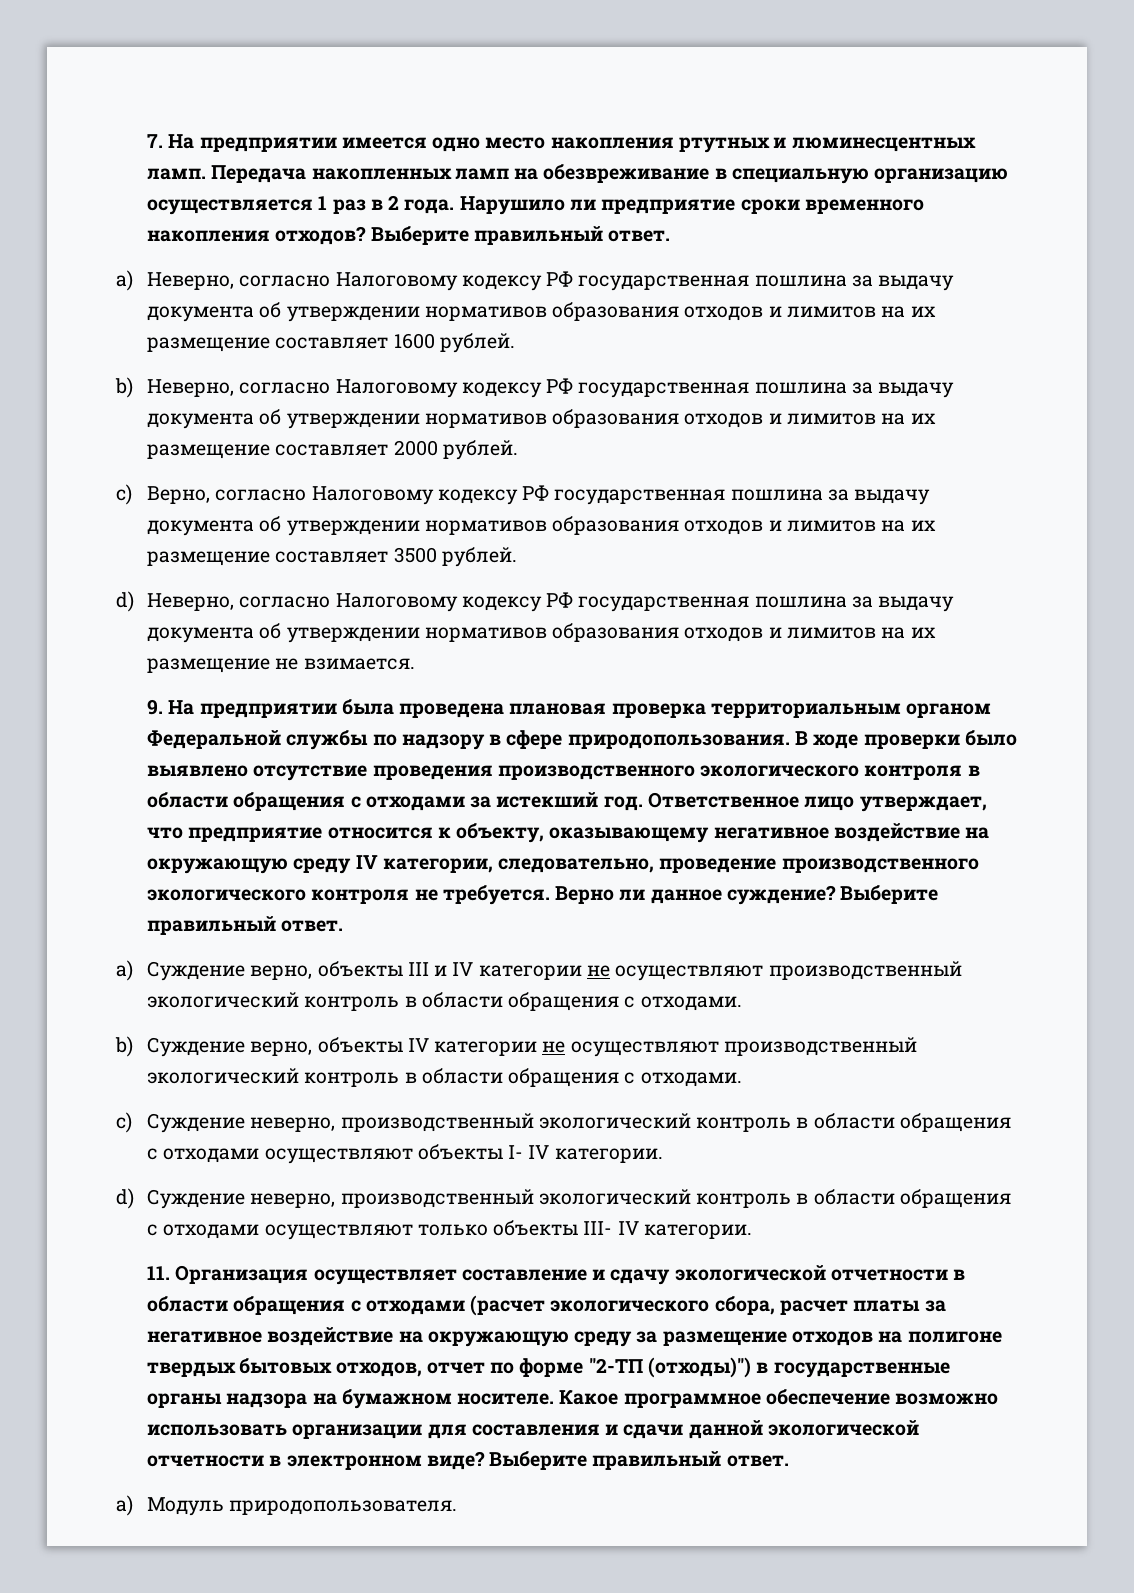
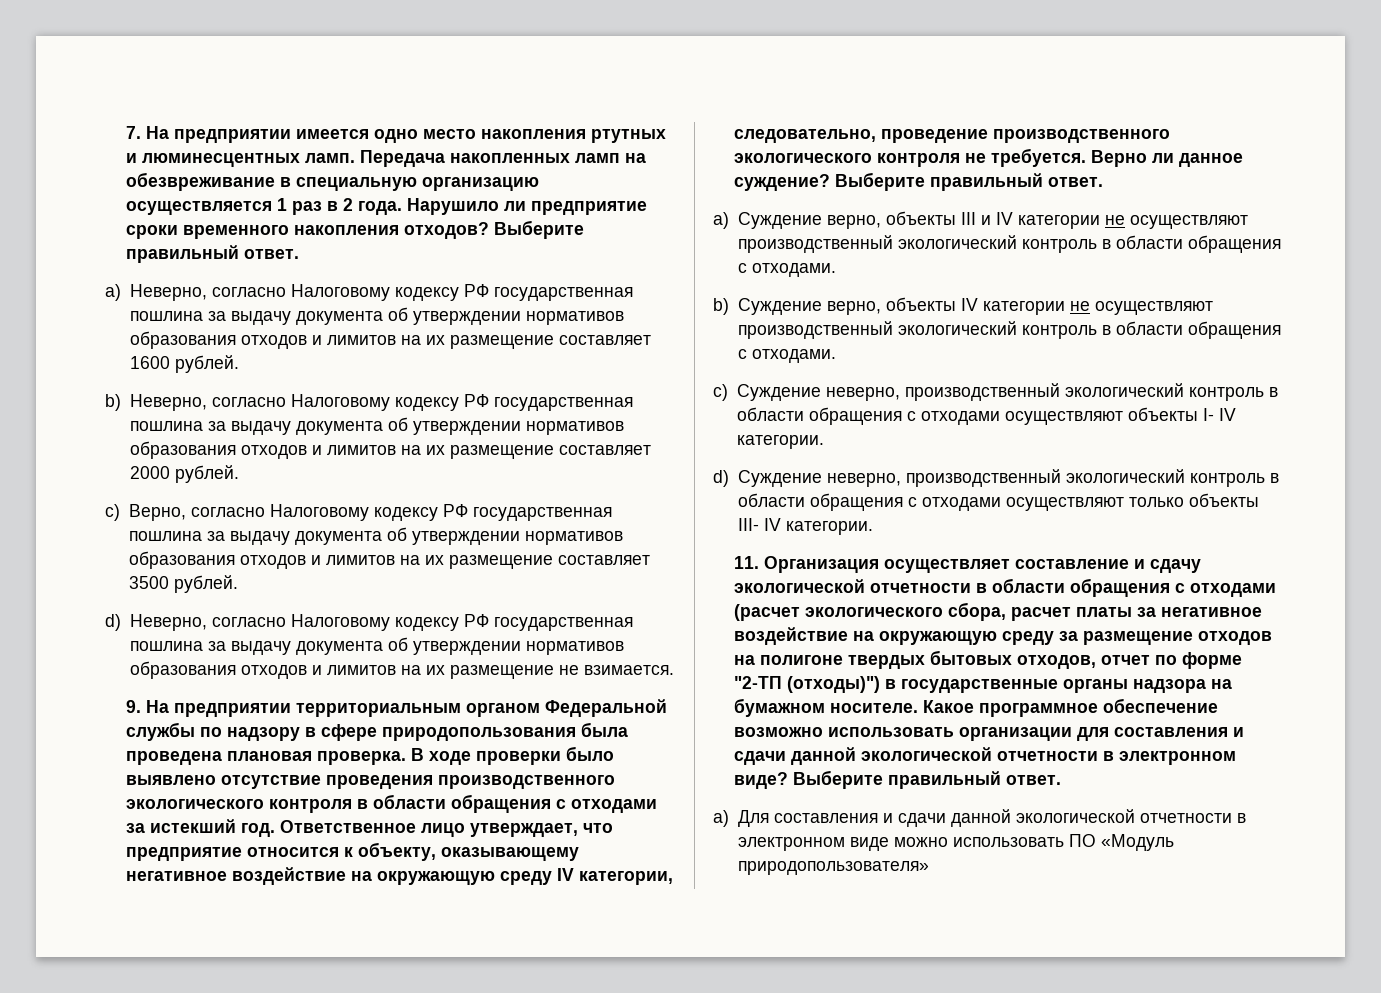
[341,699,706,718] была проведена плановая проверка -> (292, 710) none
[567,734,790,749] природопользования. -> [382,722,629,741] [126,751,407,765] природопользования была проведена плановая проверка.
[147,1497,458,1516] Модуль природопользователя. -> [737,809,1246,827] [737,834,1174,851] [737,861,929,875] Для составления и сдачи данной экологической отчетности в электронном виде можно использовать ПО «Модуль природопользователя»

